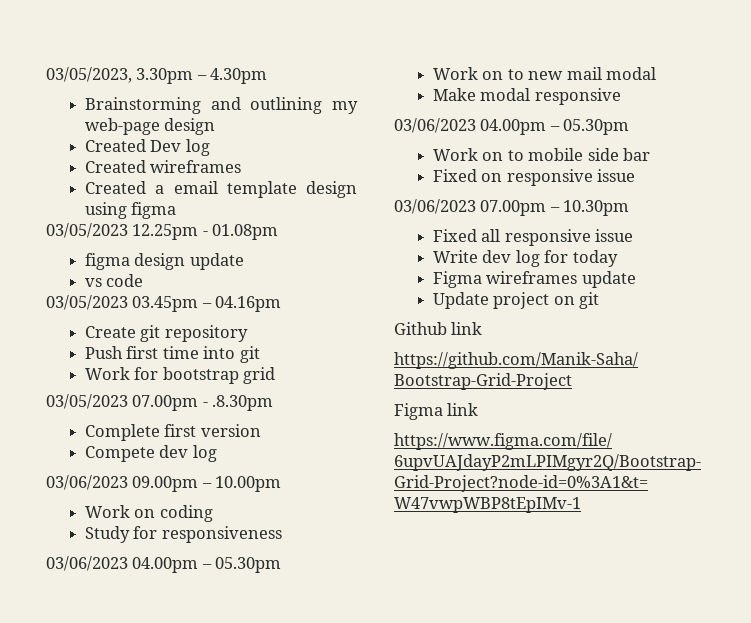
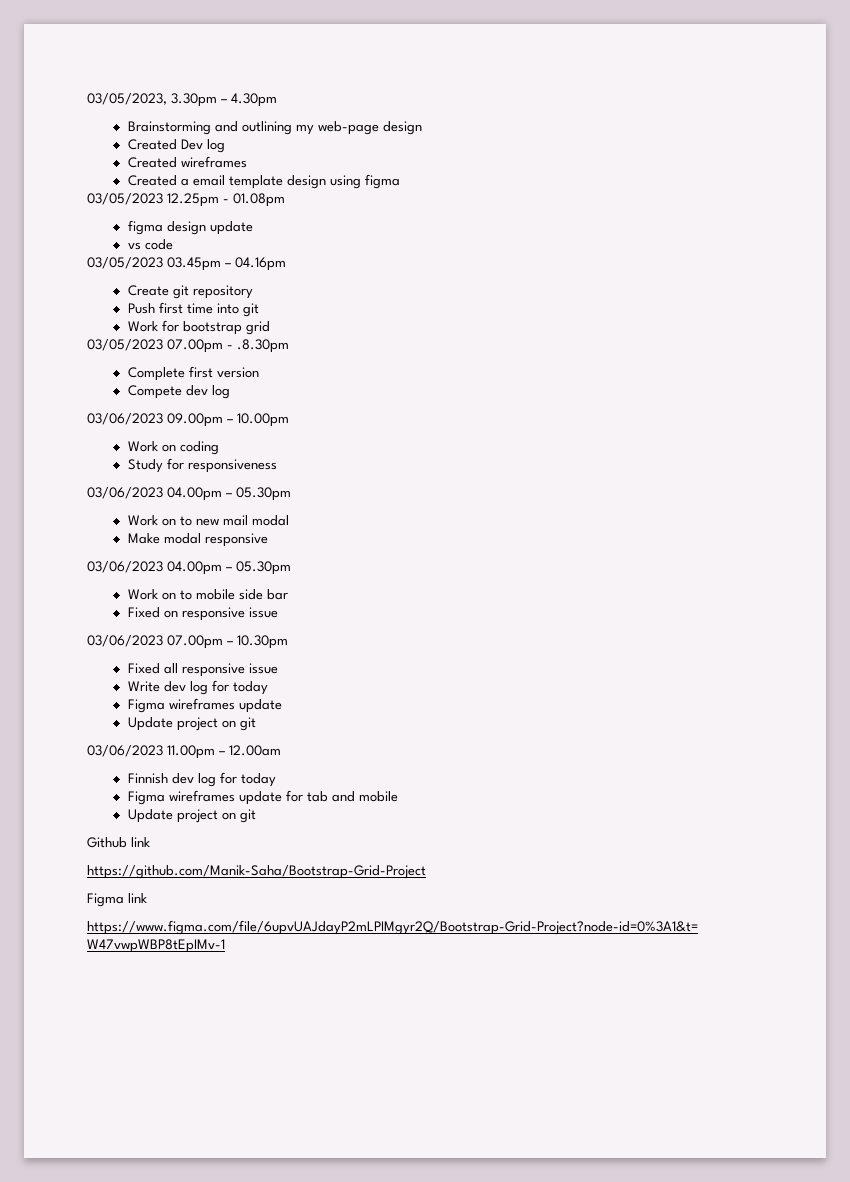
(600, 300) none -> [87,745,281,759] [127,772,276,787] [127,790,398,805] [127,809,256,823] // 03/06/2023 11.00pm – 12.00am // Finnish dev log for today // Figma wireframes update for tab and mobile // Update project on git

